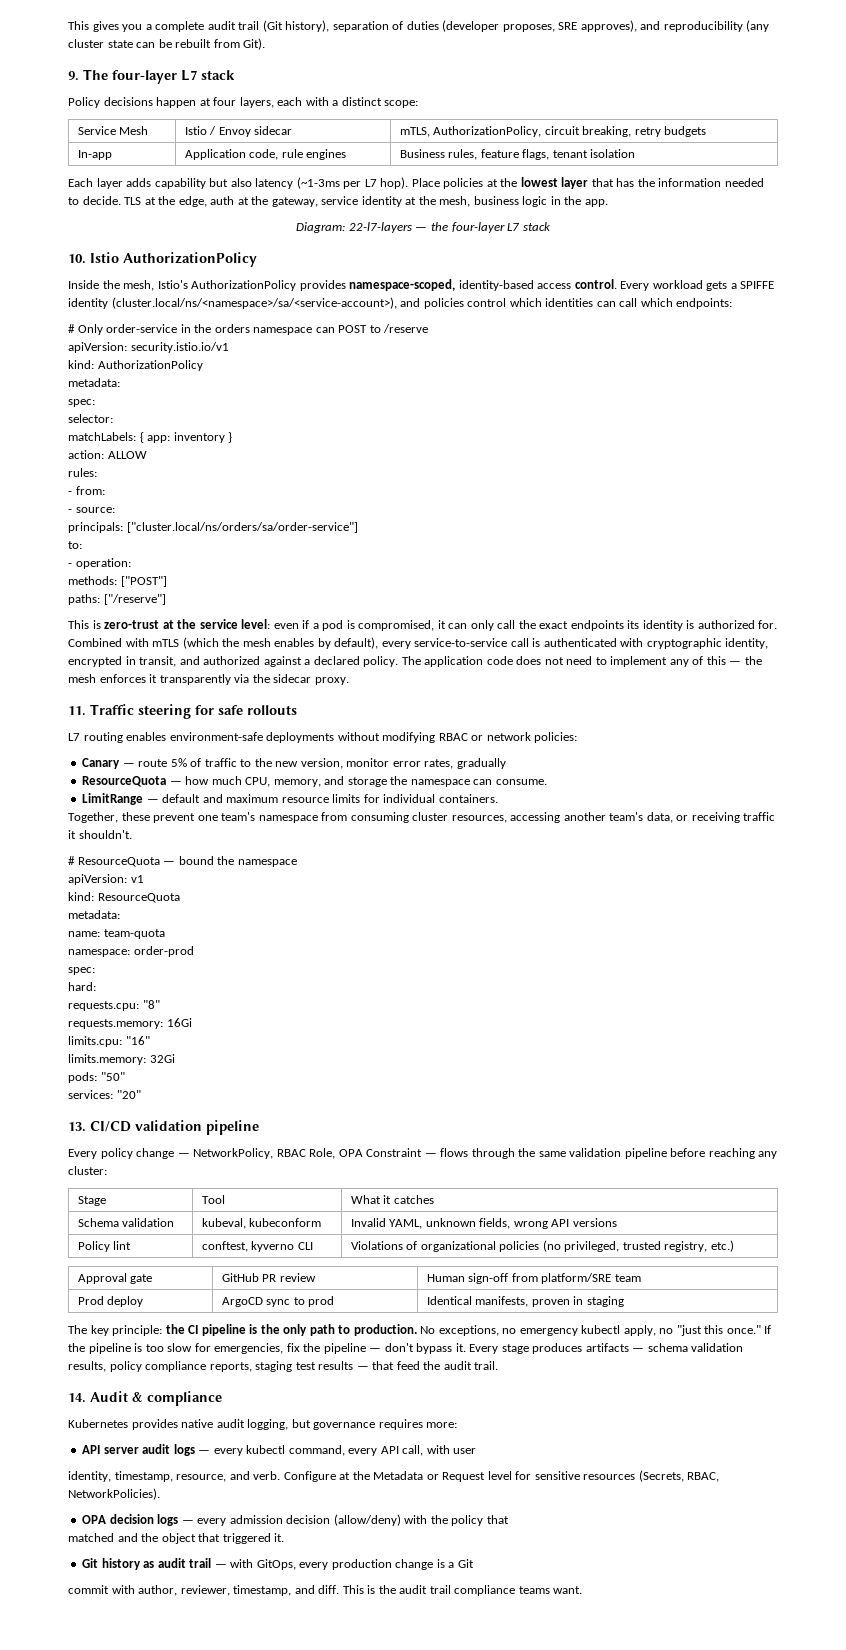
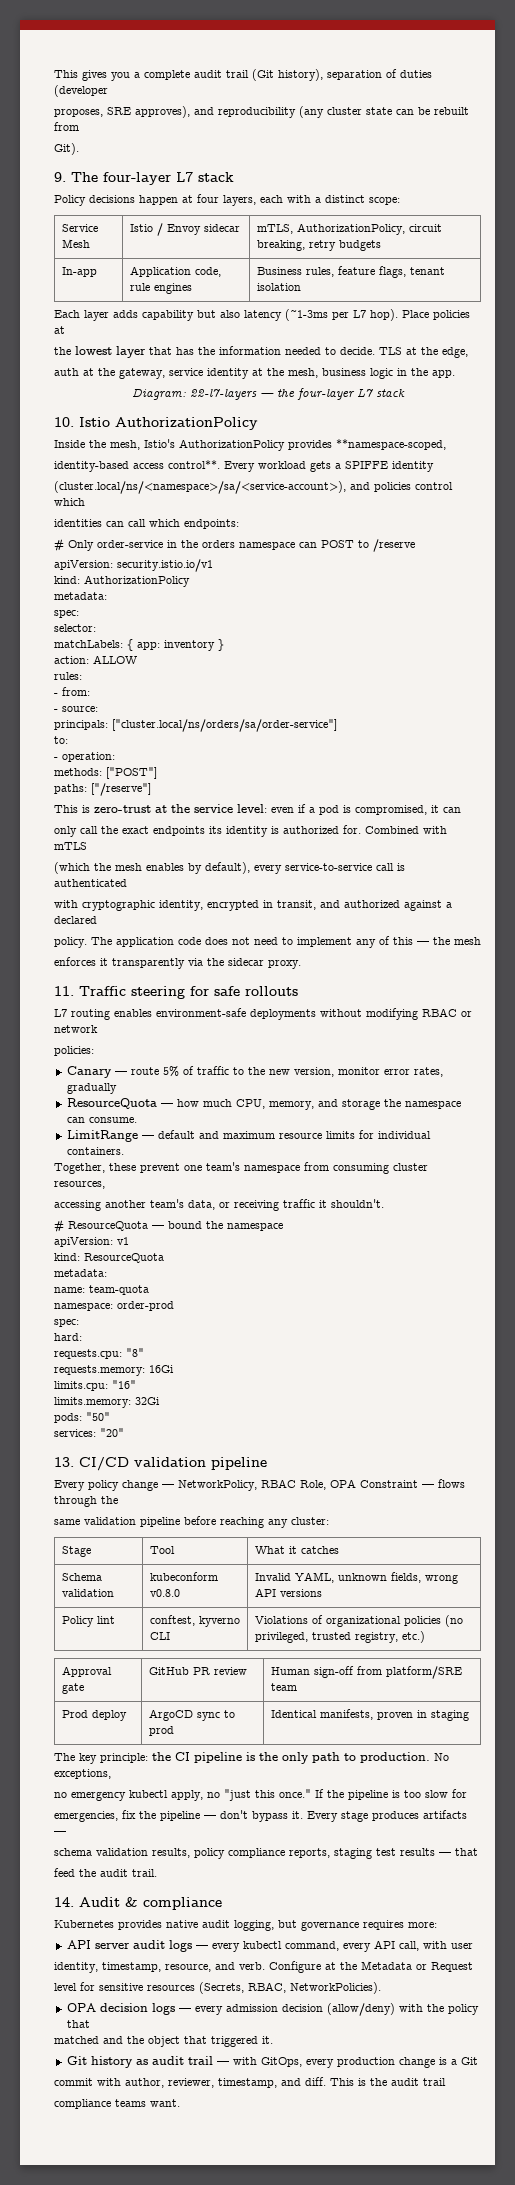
(500, 26) none -> (108, 91) //
(240, 43) none -> (79, 126) //
(498, 183) none -> (65, 330) //
(207, 201) none -> (468, 352) //
[349,279,456,291] namespace-scoped, -> [336,439,446,450] **namespace-scoped, //
[574,279,617,289] control. -> [168,460,220,469] control**.
(108, 303) none -> (434, 466) //
(542, 302) none -> (85, 502) //
(468, 626) none -> (461, 810) //
(180, 643) none -> (87, 846) //
(617, 642) none -> (127, 883) //
(360, 660) none -> (97, 920) //
(96, 678) none -> (481, 941) //
(531, 736) none -> (98, 1029) //
(507, 819) none -> (105, 1185) //
(536, 1152) none -> (118, 1500) //
[201,1218,246,1229] kubeval, -> (114, 1593) none
(322, 1222) none -> [149,1589,180,1597] v0.8.0
(499, 1330) none -> (111, 1774) //
(211, 1347) none -> (467, 1793) //
(645, 1350) none -> (66, 1833) //
(395, 1365) none -> (478, 1852) //
(486, 1477) none -> (473, 1967) //
(451, 1589) none -> (446, 2082) //

